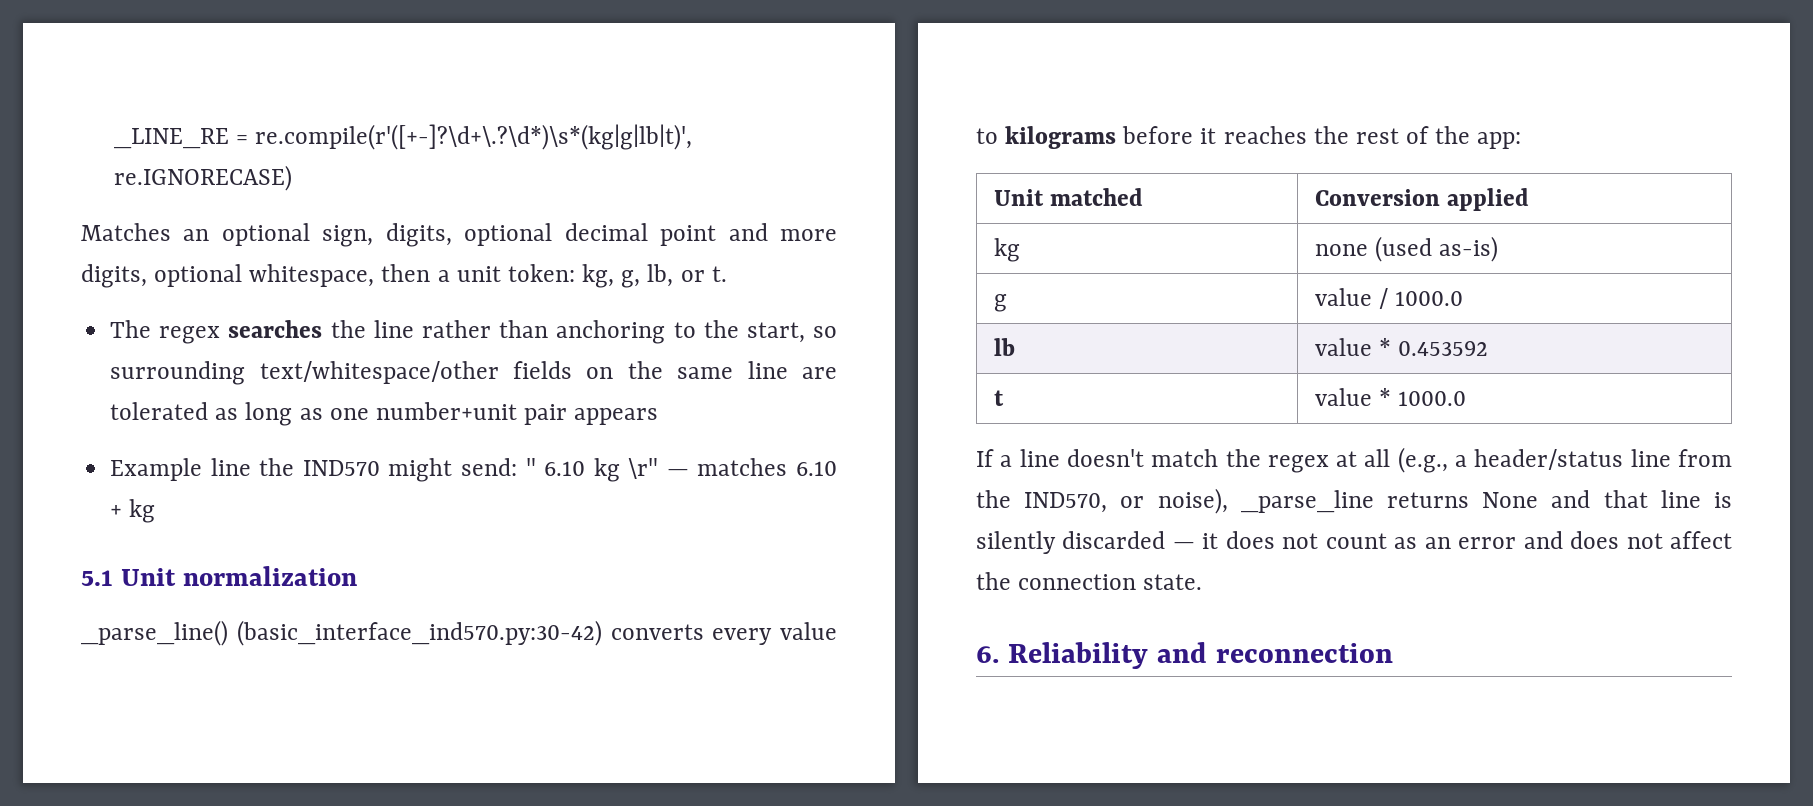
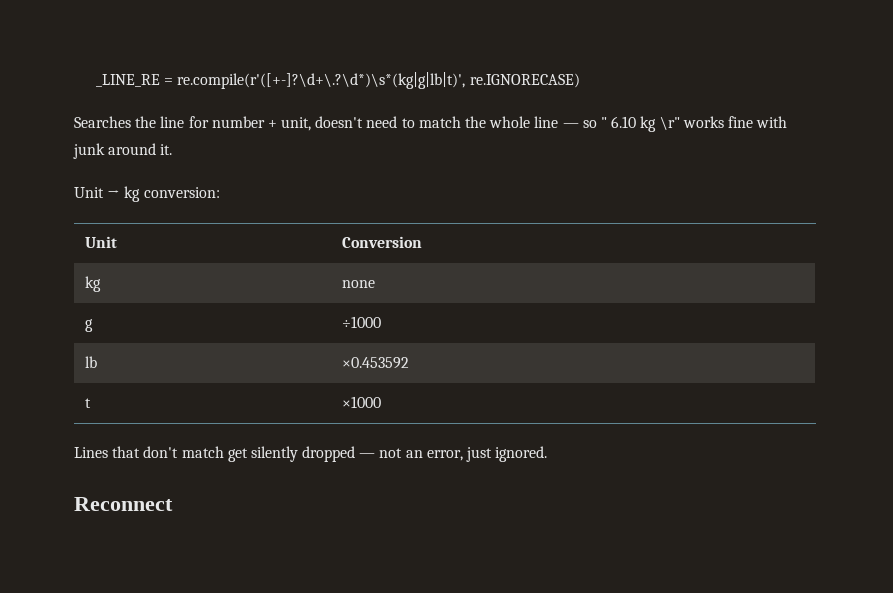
[81,223,838,247] [81,264,727,288] [110,320,837,344] [110,361,837,385] [110,402,659,426] [110,458,837,482] [110,499,156,523] [81,566,357,586] [81,620,837,646] [976,126,1522,149] [993,188,1143,206] Matches an optional sign, digits, optional decimal point and more digits, optional whitespace, then a unit token: kg, g, lb, or t. // The regex searches the line rather than anchoring to the start, so surrounding text/whitespace/other fields on the same line are tolerated as long as one number+unit pair appears // Example line the IND570 might send: " 6.10 kg \r" — matches 6.10 + kg // 5.1 Unit normalization // _parse_line() (basic_interface_ind570.py:30-42) converts every value to kilograms before it reaches the rest of the app: // Unit matched -> [74,116,788,132] [73,143,173,159] [74,186,220,202] [84,236,117,248] Searches the line for number + unit, doesn't need to match the whole line — so " 6.10 kg \r" works fine with junk around it. // Unit → kg conversion: // Unit
[1446,188,1529,211] applied -> (422, 242) none
[1374,236,1499,262] (used as-is) -> (375, 284) none
[1314,288,1464,309] [993,338,1015,356] [1314,338,1489,356] [993,390,1004,406] [1314,388,1467,406] [976,447,1732,473] [976,488,1733,514] [976,531,1732,554] [976,572,1203,590] [976,642,1393,669] value / 1000.0 // lb | value * 0.453592 // t | value * 1000.0 // If a line doesn't match the regex at all (e.g., a header/status line from the IND570, or noise), _parse_line returns None and that line is silently discarded — it does not count as an error and does not affect the connection state. // 6. Reliability and reconnection -> [341,316,381,328] [84,356,97,368] [341,357,409,369] [84,398,91,408] [341,396,381,408] [74,446,548,462] [74,497,173,511] ÷1000 // lb | ×0.453592 // t | ×1000 // Lines that don't match get silently dropped — not an error, just ignored. // Reconnect

